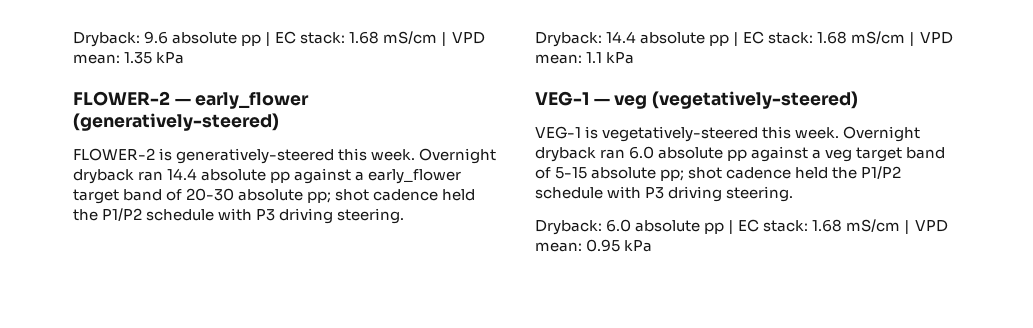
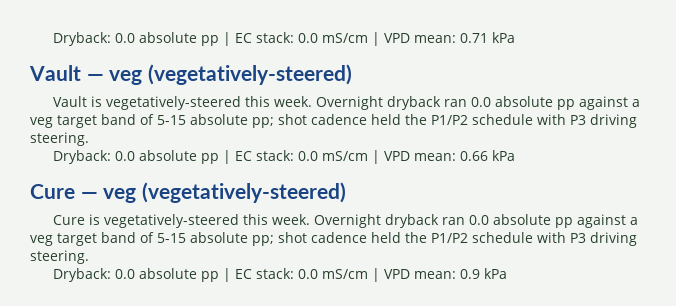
[73,31,485,47] [73,52,185,64] [73,91,310,109] [73,113,279,131] [73,148,497,164] [73,168,462,184] [73,188,476,204] [73,208,405,224] [535,31,953,47] [535,52,635,64] [535,91,859,109] [535,126,921,142] [535,146,655,162] Dryback: 9.6 absolute pp | EC stack: 1.68 mS/cm | VPD mean: 1.35 kPa // FLOWER-2 — early_flower (generatively-steered) // FLOWER-2 is generatively-steered this week. Overnight dryback ran 14.4 absolute pp against a early_flower target band of 20-30 absolute pp; shot cadence held the P1/P2 schedule with P3 driving steering. // Dryback: 14.4 absolute pp | EC stack: 1.68 mS/cm | VPD mean: 1.1 kPa // VEG-1 — veg (vegetatively-steered) // VEG-1 is vegetatively-steered this week. Overnight dryback ran 6.0 -> [52,32,515,46] [29,64,353,85] [52,96,491,110] Dryback: 0.0 absolute pp | EC stack: 0.0 mS/cm | VPD mean: 0.71 kPa // Vault — veg (vegetatively-steered) // Vault is vegetatively-steered this week. Overnight dryback ran 0.0
[606,219,948,234] [535,239,653,252] 6.0 absolute pp | EC stack: 1.68 mS/cm | VPD mean: 0.95 kPa -> [114,150,515,164] [30,182,347,203] [52,214,638,228] [30,232,637,246] [30,250,89,264] [52,268,507,282] 0.0 absolute pp | EC stack: 0.0 mS/cm | VPD mean: 0.66 kPa // Cure — veg (vegetatively-steered) // Cure is vegetatively-steered this week. Overnight dryback ran 0.0 absolute pp against a veg target band of 5-15 absolute pp; shot cadence held the P1/P2 schedule with P3 driving steering. // Dryback: 0.0 absolute pp | EC stack: 0.0 mS/cm | VPD mean: 0.9 kPa

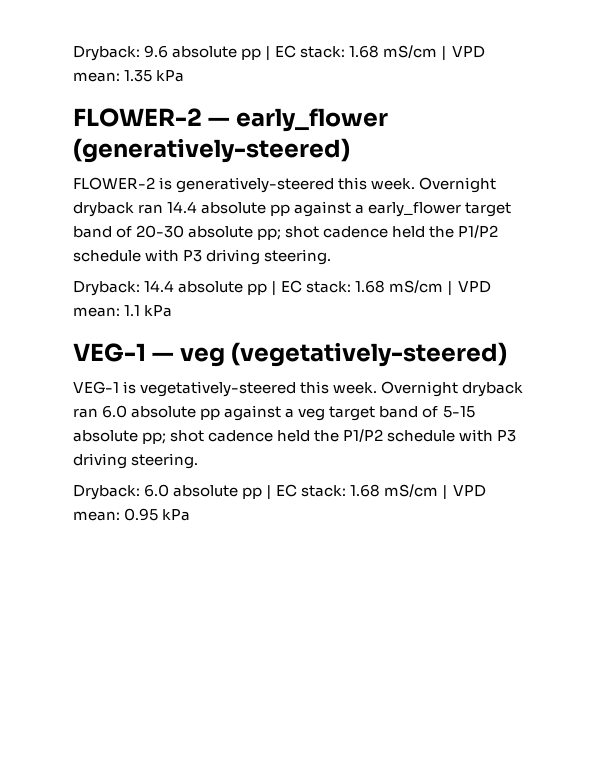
[52,32,515,46] [29,64,353,85] [52,96,491,110] Dryback: 0.0 absolute pp | EC stack: 0.0 mS/cm | VPD mean: 0.71 kPa // Vault — veg (vegetatively-steered) // Vault is vegetatively-steered this week. Overnight dryback ran 0.0 -> [73,45,485,61] [73,70,185,82] [73,108,388,132] [73,138,350,163] [73,177,497,193] [73,201,512,217] [73,225,499,240] [73,249,332,265] [73,280,491,296] [73,305,173,317] [73,342,508,367] [73,381,524,397] [73,405,128,418] Dryback: 9.6 absolute pp | EC stack: 1.68 mS/cm | VPD mean: 1.35 kPa // FLOWER-2 — early_flower (generatively-steered) // FLOWER-2 is generatively-steered this week. Overnight dryback ran 14.4 absolute pp against a early_flower target band of 20-30 absolute pp; shot cadence held the P1/P2 schedule with P3 driving steering. // Dryback: 14.4 absolute pp | EC stack: 1.68 mS/cm | VPD mean: 1.1 kPa // VEG-1 — veg (vegetatively-steered) // VEG-1 is vegetatively-steered this week. Overnight dryback ran 6.0
[114,150,515,164] [30,182,347,203] [52,214,638,228] [30,232,637,246] [30,250,89,264] [52,268,507,282] 0.0 absolute pp | EC stack: 0.0 mS/cm | VPD mean: 0.66 kPa // Cure — veg (vegetatively-steered) // Cure is vegetatively-steered this week. Overnight dryback ran 0.0 absolute pp against a veg target band of 5-15 absolute pp; shot cadence held the P1/P2 schedule with P3 driving steering. // Dryback: 0.0 absolute pp | EC stack: 0.0 mS/cm | VPD mean: 0.9 kPa -> [144,484,486,499] [73,508,191,521] 6.0 absolute pp | EC stack: 1.68 mS/cm | VPD mean: 0.95 kPa

